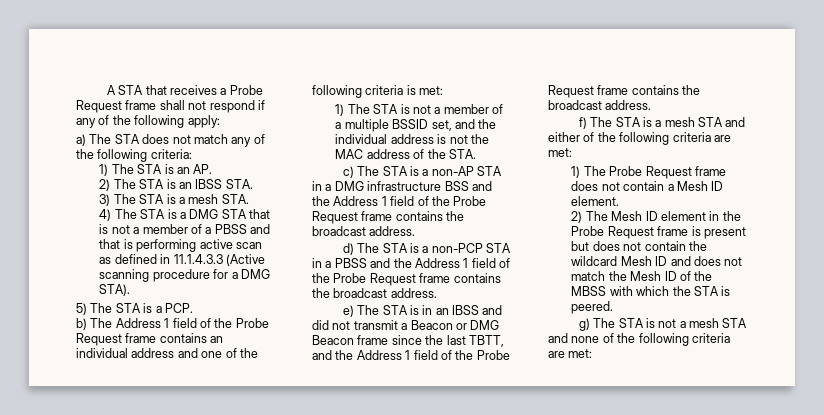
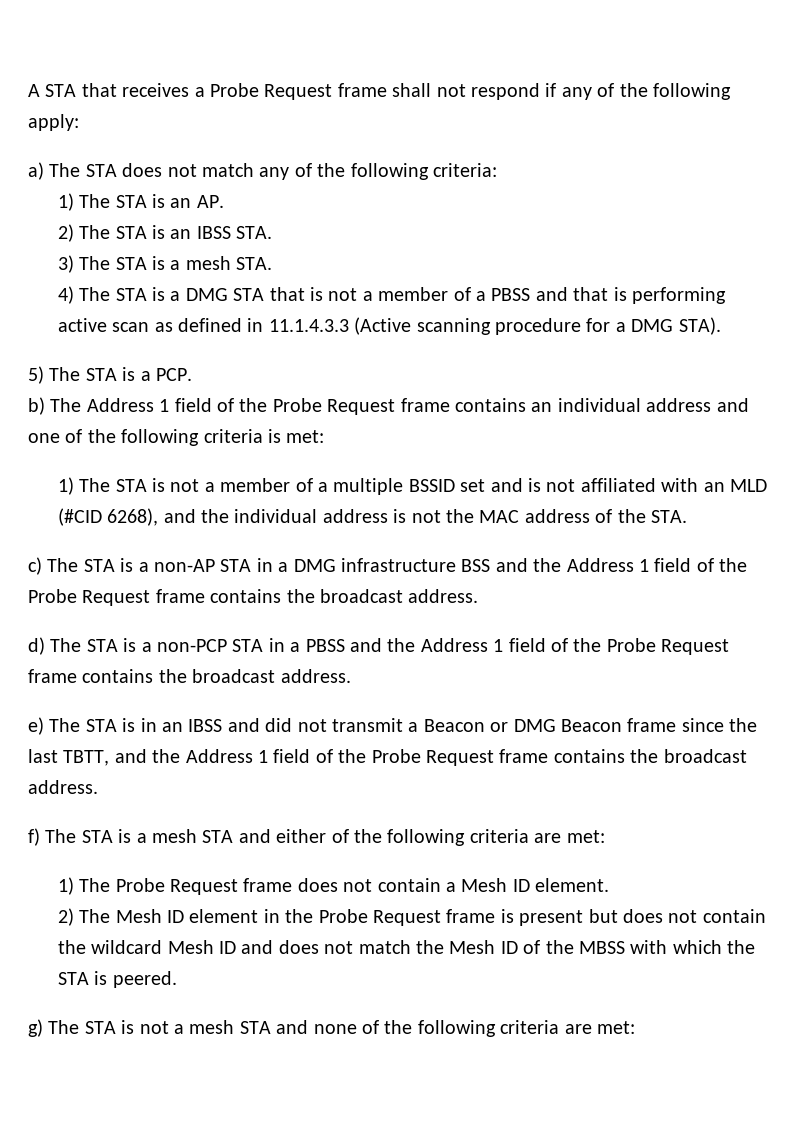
[431,120,452,131] set, -> [460,478,768,492] [57,508,159,526] set and is not affiliated with an MLD (#CID 6268),

